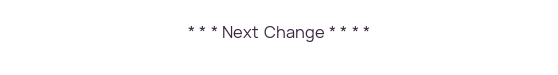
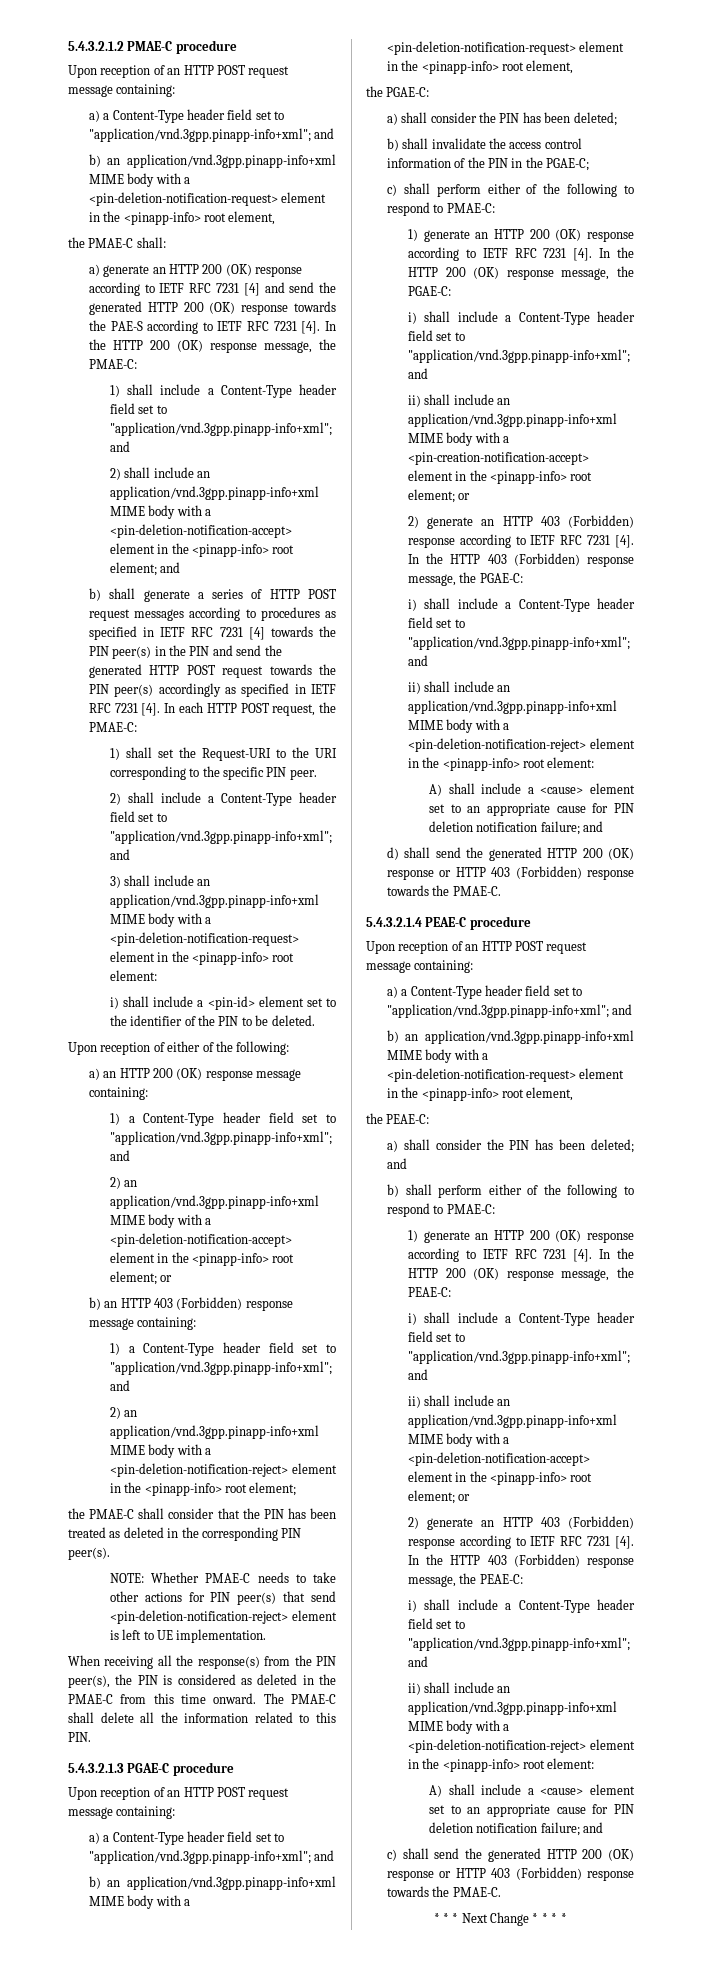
(186, 31) none -> [68,40,237,54] [68,65,290,78] [68,84,176,97] [88,109,285,123] [88,128,335,142] [88,154,336,168] [88,173,191,187] [88,192,327,206] [88,211,276,225] [68,237,166,248] [88,264,303,277] [88,282,337,296] [88,301,336,315] [88,320,337,334] [88,339,336,353] [88,359,137,369] [109,384,337,398] [109,403,167,414] [109,422,332,436] [109,441,130,452] [109,467,211,480] [109,486,319,500] [109,505,212,519] [109,524,292,538] [109,543,295,557] [109,562,181,576] [88,588,336,602] [88,607,336,621] [88,626,336,640] [88,645,282,659] [88,664,336,678] [88,683,337,697] [88,702,337,716] [88,722,137,732] [109,747,337,761] [109,766,317,780] [109,792,337,806] [109,811,167,822] [109,830,332,844] [109,849,130,860] [109,875,211,888] [109,894,319,908] [109,913,212,927] [109,932,299,946] [109,951,295,965] [109,970,157,981] [109,996,337,1010] [109,1015,315,1026] [68,1041,290,1055] [88,1068,302,1081] [88,1087,148,1100] [109,1112,336,1126] [109,1131,332,1145] [109,1150,130,1161] [109,1177,138,1189] [109,1195,319,1209] [109,1214,212,1228] [109,1233,292,1247] [109,1252,295,1266] [109,1271,173,1285] [88,1297,293,1311] [88,1317,197,1330] [109,1342,336,1356] [109,1361,332,1375] [109,1380,130,1391] [109,1407,138,1419] [109,1425,319,1439] [109,1444,212,1458] [109,1463,337,1477] [109,1482,297,1496] [68,1508,336,1519] [68,1527,302,1541] [68,1547,110,1560] [109,1572,336,1583] [109,1591,336,1605] [109,1610,337,1624] [109,1629,267,1643] [68,1655,336,1669] [68,1674,336,1688] [68,1693,336,1704] [68,1712,336,1723] [68,1732,91,1742] [68,1762,234,1776] [68,1787,290,1800] [68,1806,176,1819] [88,1831,285,1845] [88,1850,335,1864] [88,1876,336,1890] [88,1895,191,1909] [386,41,625,55] [386,60,574,74] [366,86,430,97] [386,112,617,126] [386,138,582,151] [386,157,590,171] [386,183,634,197] [386,202,495,216] [407,229,634,242] [407,247,634,261] [407,266,634,280] [407,286,451,296] [407,311,635,325] [407,330,465,341] [407,349,630,363] [407,368,428,379] [407,394,511,407] [407,413,617,427] [407,432,510,446] [407,452,589,465] [407,470,593,484] [407,489,471,503] [407,515,634,529] [407,534,634,548] [407,553,634,567] [407,572,523,586] [407,598,635,612] [407,617,465,628] [407,636,630,650] [407,655,428,666] [407,681,511,694] [407,700,617,714] [407,719,510,733] [407,738,635,752] [407,757,595,771] [428,783,635,796] [428,803,634,816] [428,821,604,835] [386,847,634,861] [386,866,634,880] [386,885,501,896] [366,916,531,930] [366,941,588,954] [366,960,474,973] [386,985,583,999] [386,1004,633,1018] [386,1030,634,1044] [386,1049,489,1063] [386,1068,625,1082] [386,1087,574,1101] [366,1113,430,1124] [386,1139,634,1153] [386,1158,407,1169] [386,1184,634,1198] [386,1203,495,1217] [407,1230,634,1243] [407,1248,634,1262] [407,1267,634,1281] [407,1287,451,1297] [407,1312,635,1326] [407,1331,465,1342] [407,1350,630,1364] [407,1369,428,1380] [407,1395,511,1408] [407,1414,617,1428] [407,1433,510,1447] [407,1452,590,1466] [407,1471,593,1485] [407,1490,471,1504] [407,1516,634,1530] [407,1535,634,1549] [407,1554,634,1568] [407,1573,523,1587] [407,1599,635,1613] [407,1618,465,1629] [407,1637,630,1651] [407,1656,428,1667] [407,1682,511,1695] [407,1701,617,1715] [407,1720,510,1734] [407,1739,635,1753] [407,1758,595,1772] [428,1784,635,1797] [428,1804,634,1817] [428,1822,604,1836] [386,1848,634,1862] [386,1867,634,1881] [386,1886,501,1897] 5.4.3.2.1.2 PMAE-C procedure // Upon reception of an HTTP POST request message containing: // a) a Content-Type header field set to "application/vnd.3gpp.pinapp-info+xml"; and // b) an application/vnd.3gpp.pinapp-info+xml MIME body with a <pin-deletion-notification-request> element in the <pinapp-info> root element, // the PMAE-C shall: // a) generate an HTTP 200 (OK) response according to IETF RFC 7231 [4] and send the generated HTTP 200 (OK) response towards the PAE-S according to IETF RFC 7231 [4]. In the HTTP 200 (OK) response message, the PMAE-C: // 1) shall include a Content-Type header field set to "application/vnd.3gpp.pinapp-info+xml"; and // 2) shall include an application/vnd.3gpp.pinapp-info+xml MIME body with a <pin-deletion-notification-accept> element in the <pinapp-info> root element; and // b) shall generate a series of HTTP POST request messages according to procedures as specified in IETF RFC 7231 [4] towards the PIN peer(s) in the PIN and send the generated HTTP POST request towards the PIN peer(s) accordingly as specified in IETF RFC 7231 [4]. In each HTTP POST request, the PMAE-C: // 1) shall set the Request-URI to the URI corresponding to the specific PIN peer. // 2) shall include a Content-Type header field set to "application/vnd.3gpp.pinapp-info+xml"; and // 3) shall include an application/vnd.3gpp.pinapp-info+xml MIME body with a <pin-deletion-notification-request> element in the <pinapp-info> root element: // i) shall include a <pin-id> element set to the identifier of the PIN to be deleted. // Upon reception of either of the following: // a) an HTTP 200 (OK) response message containing: // 1) a Content-Type header field set to "application/vnd.3gpp.pinapp-info+xml"; and // 2) an application/vnd.3gpp.pinapp-info+xml MIME body with a <pin-deletion-notification-accept> element in the <pinapp-info> root element; or // b) an HTTP 403 (Forbidden) response message containing: // 1) a Content-Type header field set to "application/vnd.3gpp.pinapp-info+xml"; and // 2) an application/vnd.3gpp.pinapp-info+xml MIME body with a <pin-deletion-notification-reject> element in the <pinapp-info> root element; // the PMAE-C shall consider that the PIN has been treated as deleted in the corresponding PIN peer(s). // NOTE: Whether PMAE-C needs to take other actions for PIN peer(s) that send <pin-deletion-notification-reject> element is left to UE implementation. // When receiving all the response(s) from the PIN peer(s), the PIN is considered as deleted in the PMAE-C from this time onward. The PMAE-C shall delete all the information related to this PIN. // 5.4.3.2.1.3 PGAE-C procedure // Upon reception of an HTTP POST request message containing: // a) a Content-Type header field set to "application/vnd.3gpp.pinapp-info+xml"; and // b) an application/vnd.3gpp.pinapp-info+xml MIME body with a <pin-deletion-notification-request> element in the <pinapp-info> root element, // the PGAE-C: // a) shall consider the PIN has been deleted; // b) shall invalidate the access control information of the PIN in the PGAE-C; // c) shall perform either of the following to respond to PMAE-C: // 1) generate an HTTP 200 (OK) response according to IETF RFC 7231 [4]. In the HTTP 200 (OK) response message, the PGAE-C: // i) shall include a Content-Type header field set to "application/vnd.3gpp.pinapp-info+xml"; and // ii) shall include an application/vnd.3gpp.pinapp-info+xml MIME body with a <pin-creation-notification-accept> element in the <pinapp-info> root element; or // 2) generate an HTTP 403 (Forbidden) response according to IETF RFC 7231 [4]. In the HTTP 403 (Forbidden) response message, the PGAE-C: // i) shall include a Content-Type header field set to "application/vnd.3gpp.pinapp-info+xml"; and // ii) shall include an application/vnd.3gpp.pinapp-info+xml MIME body with a <pin-deletion-notification-reject> element in the <pinapp-info> root element: // A) shall include a <cause> element set to an appropriate cause for PIN deletion notification failure; and // d) shall send the generated HTTP 200 (OK) response or HTTP 403 (Forbidden) response towards the PMAE-C. // 5.4.3.2.1.4 PEAE-C procedure // Upon reception of an HTTP POST request message containing: // a) a Content-Type header field set to "application/vnd.3gpp.pinapp-info+xml"; and // b) an application/vnd.3gpp.pinapp-info+xml MIME body with a <pin-deletion-notification-request> element in the <pinapp-info> root element, // the PEAE-C: // a) shall consider the PIN has been deleted; and // b) shall perform either of the following to respond to PMAE-C: // 1) generate an HTTP 200 (OK) response according to IETF RFC 7231 [4]. In the HTTP 200 (OK) response message, the PEAE-C: // i) shall include a Content-Type header field set to "application/vnd.3gpp.pinapp-info+xml"; and // ii) shall include an application/vnd.3gpp.pinapp-info+xml MIME body with a <pin-deletion-notification-accept> element in the <pinapp-info> root element; or // 2) generate an HTTP 403 (Forbidden) response according to IETF RFC 7231 [4]. In the HTTP 403 (Forbidden) response message, the PEAE-C: // i) shall include a Content-Type header field set to "application/vnd.3gpp.pinapp-info+xml"; and // ii) shall include an application/vnd.3gpp.pinapp-info+xml MIME body with a <pin-deletion-notification-reject> element in the <pinapp-info> root element: // A) shall include a <cause> element set to an appropriate cause for PIN deletion notification failure; and // c) shall send the generated HTTP 200 (OK) response or HTTP 403 (Forbidden) response towards the PMAE-C. //

